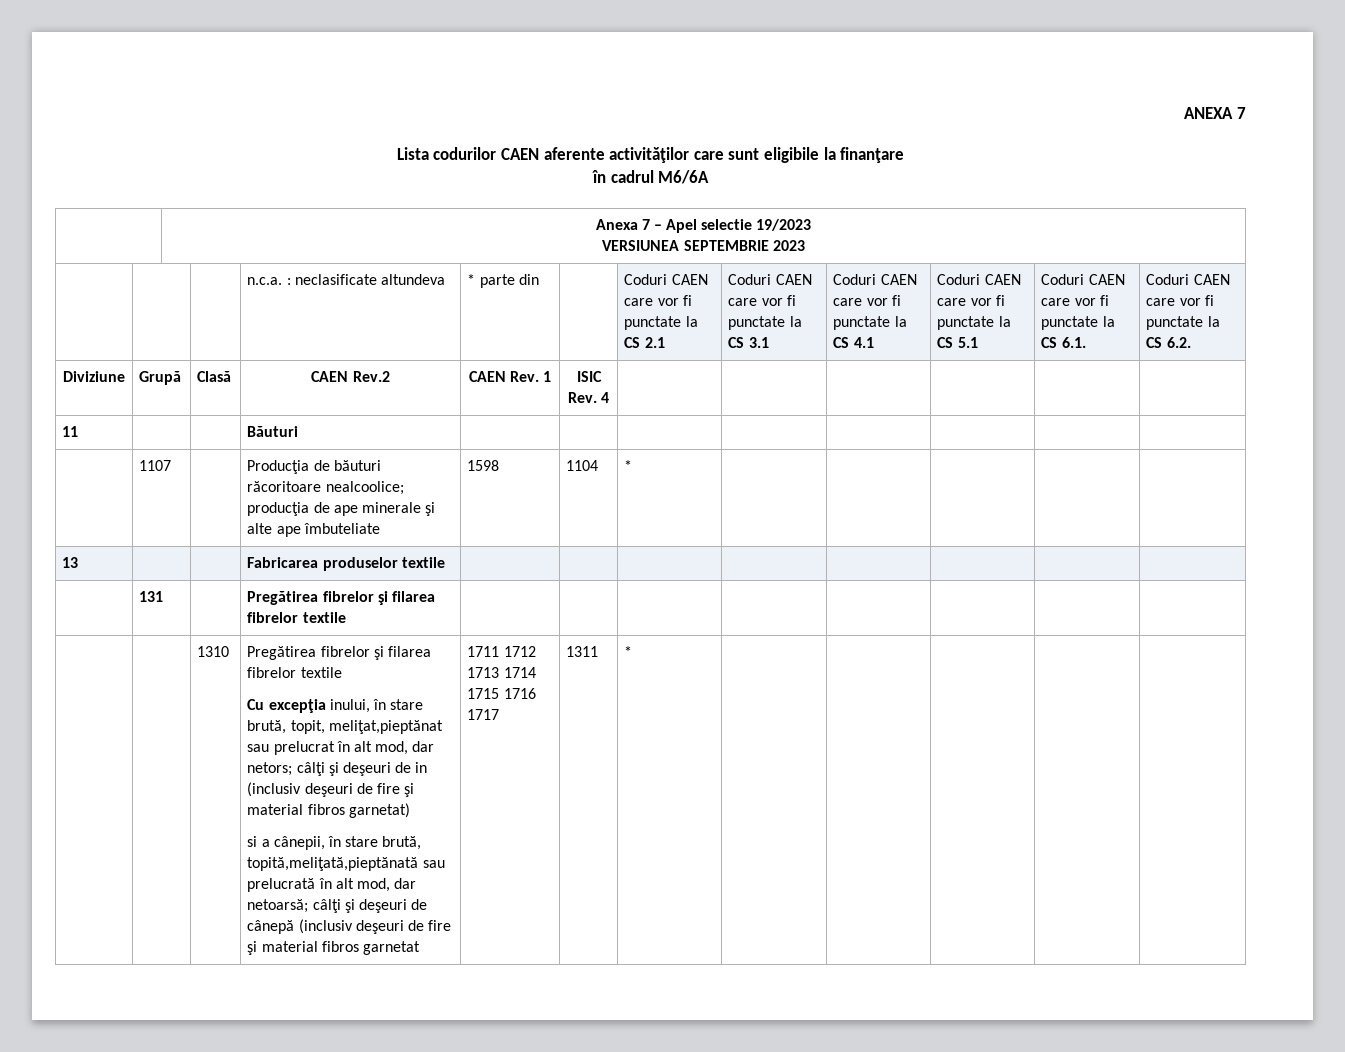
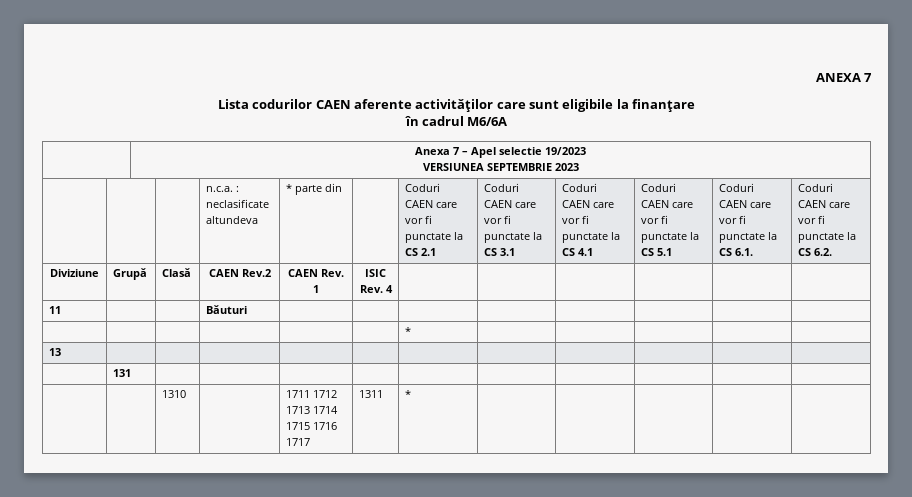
[139,460,172,471] [247,460,381,474] [247,481,404,495] [247,502,436,516] [247,523,380,537] [467,460,500,471] [566,460,599,471] [624,460,633,471] [62,557,79,568] [247,557,445,571] [139,591,164,602] [247,591,435,605] [247,612,346,623] [197,646,230,657] [247,646,431,660] [247,667,342,678] [247,699,424,713] [247,720,443,734] [247,741,435,755] [247,762,428,776] [247,782,415,797] [247,803,410,818] [247,836,422,850] [247,857,445,871] [247,878,417,892] [247,899,428,913] [247,919,452,934] [247,941,420,955] 1107 | | Producţia de băuturi răcoritoare nealcoolice; producţia de ape minerale şi alte ape îmbuteliate | 1598 | 1104 | * | | | | | // 13 | | | Fabricarea produselor textile | | | | | | | | // | 131 | | Pregătirea fibrelor şi filarea fibrelor textile | | | | | | | | // | | 1310 | Pregătirea fibrelor şi filarea fibrelor textile // Cu excepţia inului, în stare brută, topit, meliţat,pieptănat sau prelucrat în alt mod, dar netors; câlţi şi deşeuri de in (inclusiv deşeuri de fire şi material fibros garnetat) // si a cânepii, în stare brută, topită,meliţată,pieptănată sau prelucrată în alt mod, dar netoarsă; câlţi şi deşeuri de cânepă (inclusiv deşeuri de fire şi material fibros garnetat -> [405,327,412,335] [49,348,62,356] [113,369,132,377] [162,390,187,398] | | | | | * | | | | | // 13 | | | | | | | | | | | // | 131 | | | | | | | | | | // | | 1310 |

